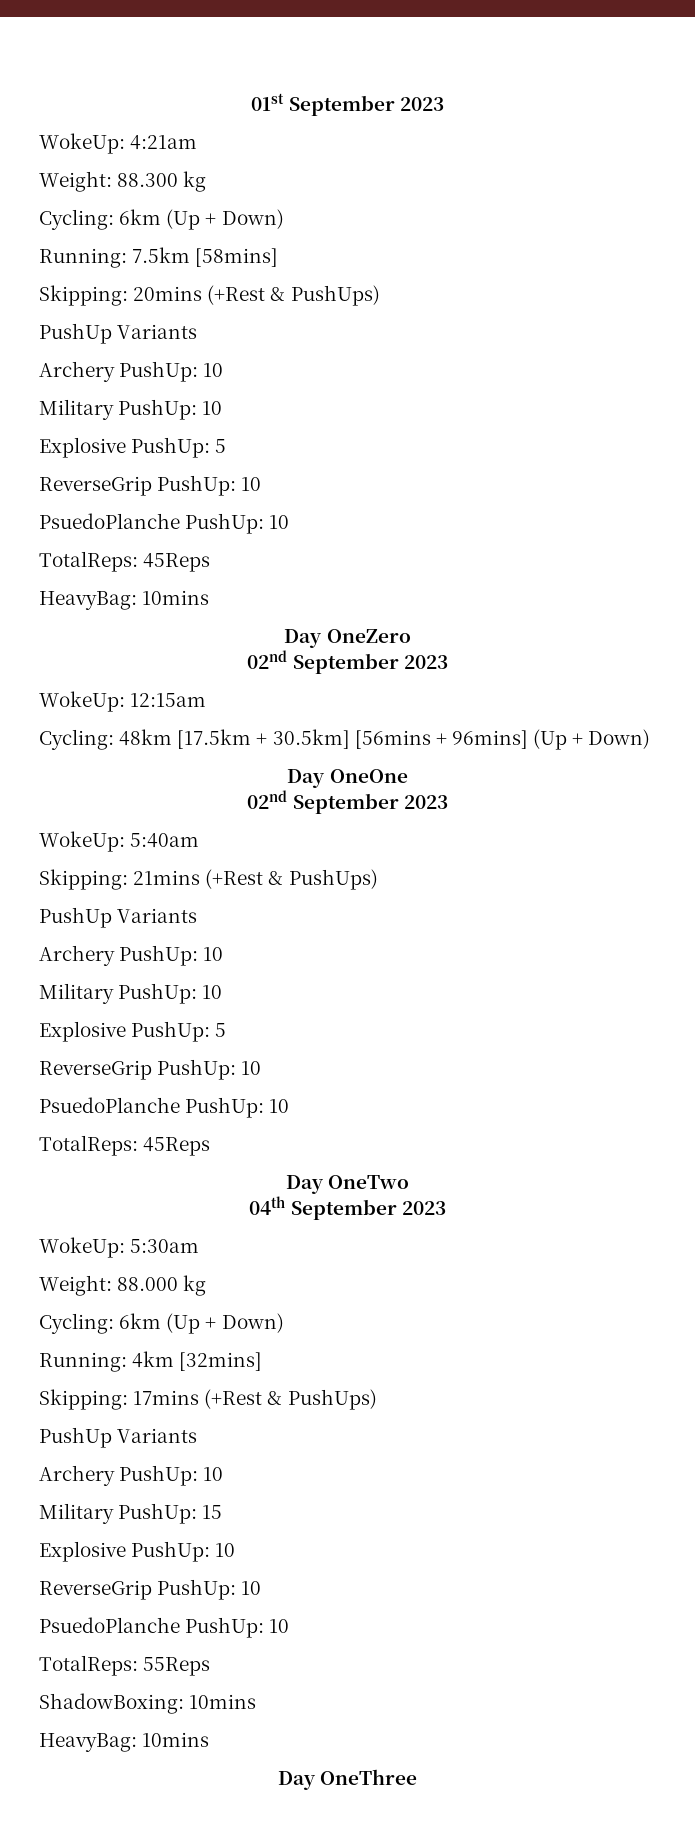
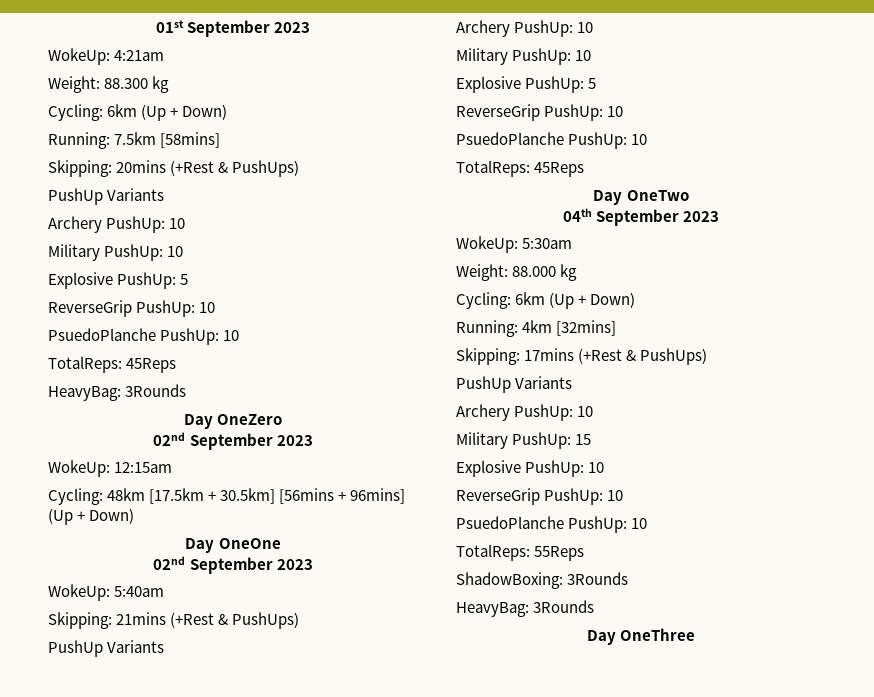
[142,590,210,605] 10mins -> [125,384,187,397] 3Rounds
[189,1694,257,1709] [39,1732,210,1752] 10mins // HeavyBag: 10mins -> [567,572,629,585] [456,600,595,617] 3Rounds // HeavyBag: 3Rounds

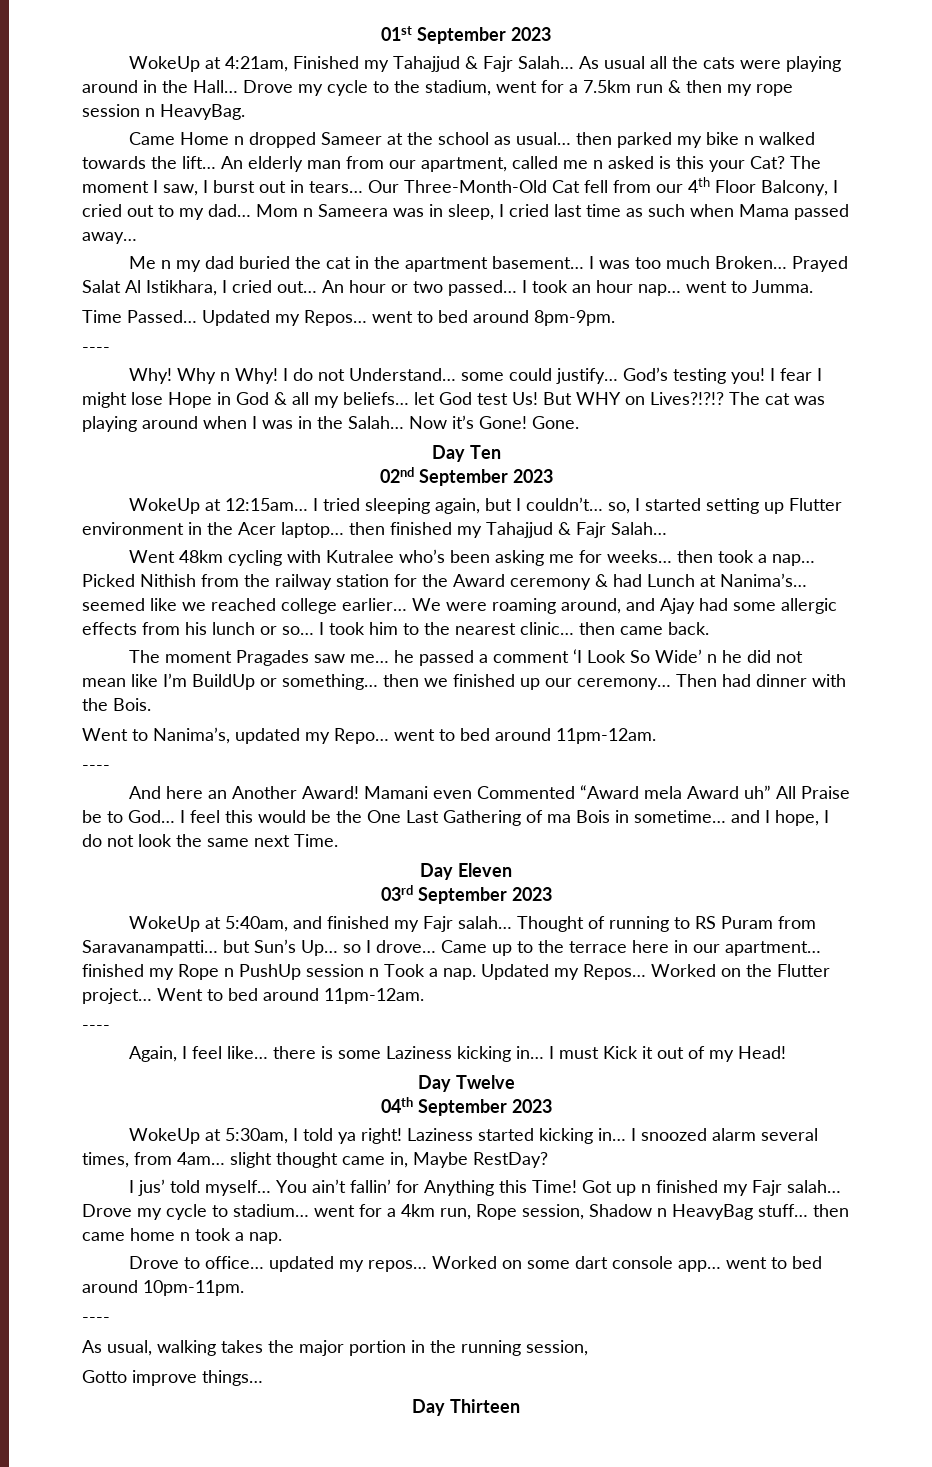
[48,48,165,65] [48,76,170,93] [48,104,228,121] [48,132,221,149] [48,160,300,177] [48,188,165,205] [48,216,186,233] [48,244,184,261] [48,272,189,289] [48,300,216,317] [48,328,240,345] [48,356,177,373] [48,384,187,401] [183,414,283,429] [153,432,313,450] [48,460,173,477] [48,488,406,505] [48,508,135,525] [185,538,281,553] [153,556,313,574] [48,584,165,601] [48,612,300,629] [48,640,165,657] [456,20,594,37] [456,48,592,65] [456,76,597,93] [456,104,624,121] [456,132,648,149] [456,160,585,177] [593,190,689,205] WokeUp: 4:21am // Weight: 88.300 kg // Cycling: 6km (Up + Down) // Running: 7.5km [58mins] // Skipping: 20mins (+Rest & PushUps) // PushUp Variants // Archery PushUp: 10 // Military PushUp: 10 // Explosive PushUp: 5 // ReverseGrip PushUp: 10 // PsuedoPlanche PushUp: 10 // TotalReps: 45Reps // HeavyBag: 3Rounds // Day OneZero // 02nd September 2023 // WokeUp: 12:15am // Cycling: 48km [17.5km + 30.5km] [56mins + 96mins] (Up + Down) // Day OneOne // 02nd September 2023 // WokeUp: 5:40am // Skipping: 21mins (+Rest & PushUps) // PushUp Variants // Archery PushUp: 10 // Military PushUp: 10 // Explosive PushUp: 5 // ReverseGrip PushUp: 10 // PsuedoPlanche PushUp: 10 // TotalReps: 45Reps // Day OneTwo -> [128,56,841,72] [82,80,793,96] [82,104,245,120] [128,132,815,148] [82,156,821,172] [82,177,838,196] [82,204,849,220] [82,232,137,244] [128,256,848,272] [82,280,813,296] [82,310,615,326] [82,347,110,353] [128,367,822,384] [82,392,825,408] [82,415,579,432] [431,445,501,462] [379,467,553,486] [128,497,842,514] [82,522,667,538] [128,549,815,566] [82,573,807,590] [82,598,837,614] [82,622,709,635] [128,649,803,666] [82,673,846,690] [82,698,151,711] [82,727,656,744] [82,765,110,771] [128,785,850,799] [82,810,829,826] [82,834,338,847] [420,863,512,880] [380,885,552,904] [128,916,816,932] [82,939,821,956] [82,964,830,980] [82,988,424,1004] [82,1025,110,1031] [128,1046,786,1062] [417,1075,515,1092] WokeUp at 4:21am, Finished my Tahajjud & Fajr Salah… As usual all the cats were playing around in the Hall… Drove my cycle to the stadium, went for a 7.5km run & then my rope session n HeavyBag. // Came Home n dropped Sameer at the school as usual… then parked my bike n walked towards the lift… An elderly man from our apartment, called me n asked is this your Cat? The moment I saw, I burst out in tears… Our Three-Month-Old Cat fell from our 4th Floor Balcony, I cried out to my dad… Mom n Sameera was in sleep, I cried last time as such when Mama passed away… // Me n my dad buried the cat in the apartment basement… I was too much Broken… Prayed Salat Al Istikhara, I cried out… An hour or two passed… I took an hour nap… went to Jumma. // Time Passed… Updated my Repos… went to bed around 8pm-9pm. // ---- // Why! Why n Why! I do not Understand… some could justify… God’s testing you! I fear I might lose Hope in God & all my beliefs… let God test Us! But WHY on Lives?!?!? The cat was playing around when I was in the Salah… Now it’s Gone! Gone. // Day Ten // 02nd September 2023 // WokeUp at 12:15am… I tried sleeping again, but I couldn’t… so, I started setting up Flutter environment in the Acer laptop… then finished my Tahajjud & Fajr Salah… // Went 48km cycling with Kutralee who’s been asking me for weeks… then took a nap… Picked Nithish from the railway station for the Award ceremony & had Lunch at Nanima’s… seemed like we reached college earlier… We were roaming around, and Ajay had some allergic effects from his lunch or so… I took him to the nearest clinic… then came back. // The moment Pragades saw me… he passed a comment ‘I Look So Wide’ n he did not mean like I’m BuildUp or something… then we finished up our ceremony… Then had dinner with the Bois. // Went to Nanima’s, updated my Repo… went to bed around 11pm-12am. // ---- // And here an Another Award! Mamani even Commented “Award mela Award uh” All Praise be to God… I feel this would be the One Last Gathering of ma Bois in sometime… and I hope, I do not look the same next Time. // Day Eleven // 03rd September 2023 // WokeUp at 5:40am, and finished my Fajr salah… Thought of running to RS Puram from Saravanampatti… but Sun’s Up… so I drove… Came up to the terrace here in our apartment… finished my Rope n PushUp session n Took a nap. Updated my Repos… Worked on the Flutter project… Went to bed around 11pm-12am. // ---- // Again, I feel like… there is some Laziness kicking in… I must Kick it out of my Head! // Day Twelve
[456,236,573,253] [456,264,578,281] [456,292,636,309] [456,320,617,337] [456,348,708,365] [456,376,573,393] [456,404,594,421] [456,432,592,449] [456,460,605,477] [456,488,624,505] [456,516,648,533] [456,544,585,561] [456,572,629,589] [456,600,595,617] [586,628,696,645] WokeUp: 5:30am // Weight: 88.000 kg // Cycling: 6km (Up + Down) // Running: 4km [32mins] // Skipping: 17mins (+Rest & PushUps) // PushUp Variants // Archery PushUp: 10 // Military PushUp: 15 // Explosive PushUp: 10 // ReverseGrip PushUp: 10 // PsuedoPlanche PushUp: 10 // TotalReps: 55Reps // ShadowBoxing: 3Rounds // HeavyBag: 3Rounds // Day OneThree -> [128,1128,818,1144] [82,1152,548,1168] [128,1179,841,1196] [82,1204,849,1220] [82,1228,282,1244] [128,1256,822,1272] [82,1280,244,1296] [82,1317,110,1323] [82,1340,588,1356] [82,1370,263,1386] [412,1399,520,1416] WokeUp at 5:30am, I told ya right! Laziness started kicking in… I snoozed alarm several times, from 4am… slight thought came in, Maybe RestDay? // I jus’ told myself… You ain’t fallin’ for Anything this Time! Got up n finished my Fajr salah… Drove my cycle to stadium… went for a 4km run, Rope session, Shadow n HeavyBag stuff… then came home n took a nap. // Drove to office… updated my repos… Worked on some dart console app… went to bed around 10pm-11pm. // ---- // As usual, walking takes the major portion in the running session, // Gotto improve things… // Day Thirteen

